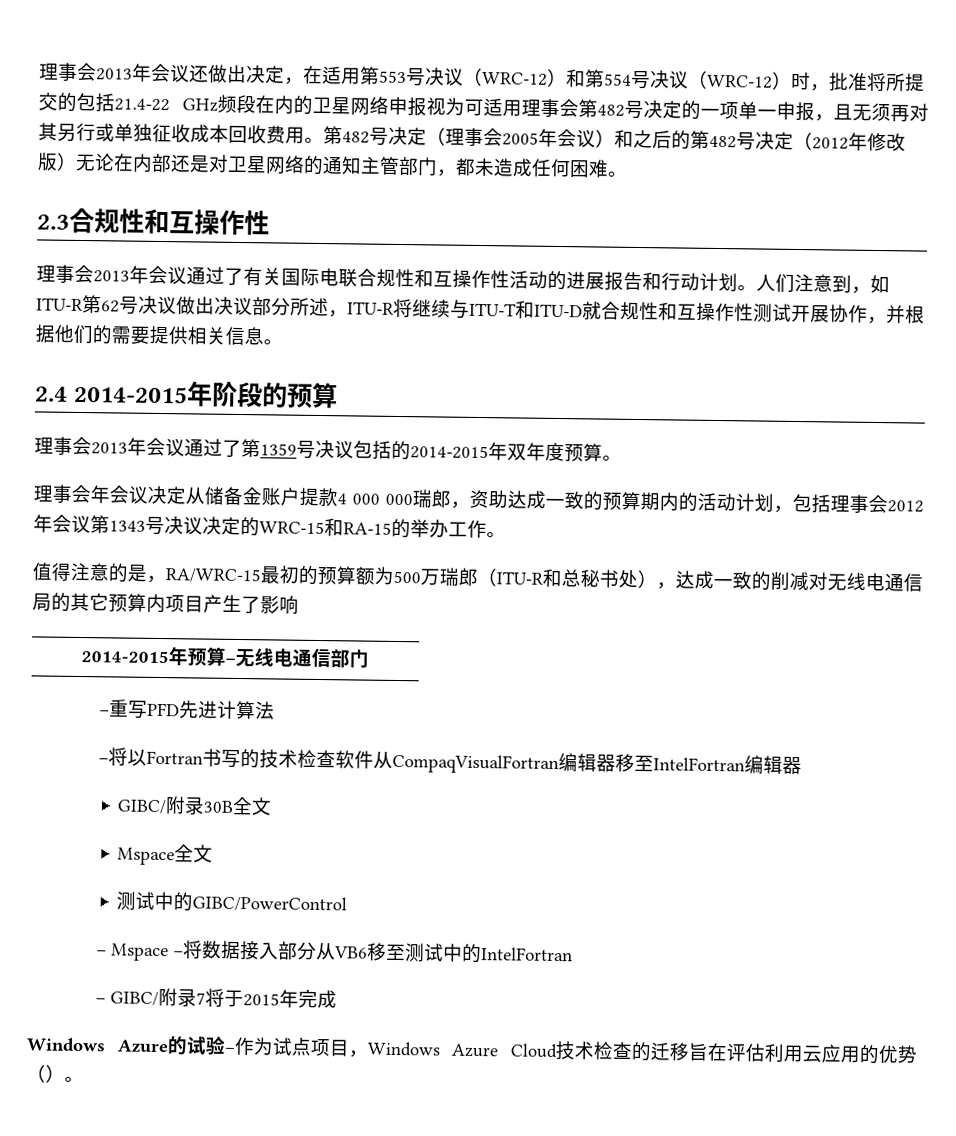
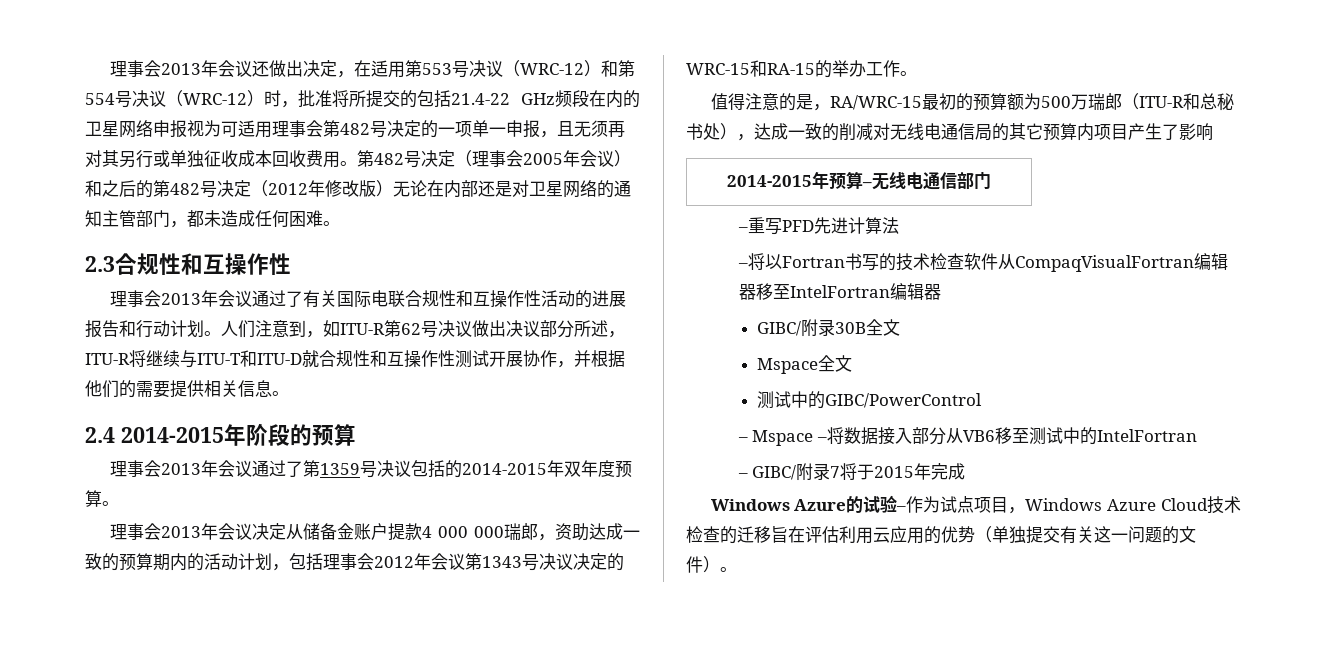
(92, 494) none -> [160,526,201,538] 2013
(46, 1073) none -> [992,526,1196,544] [686,556,703,573] 单独提交有关这一问题的文件

